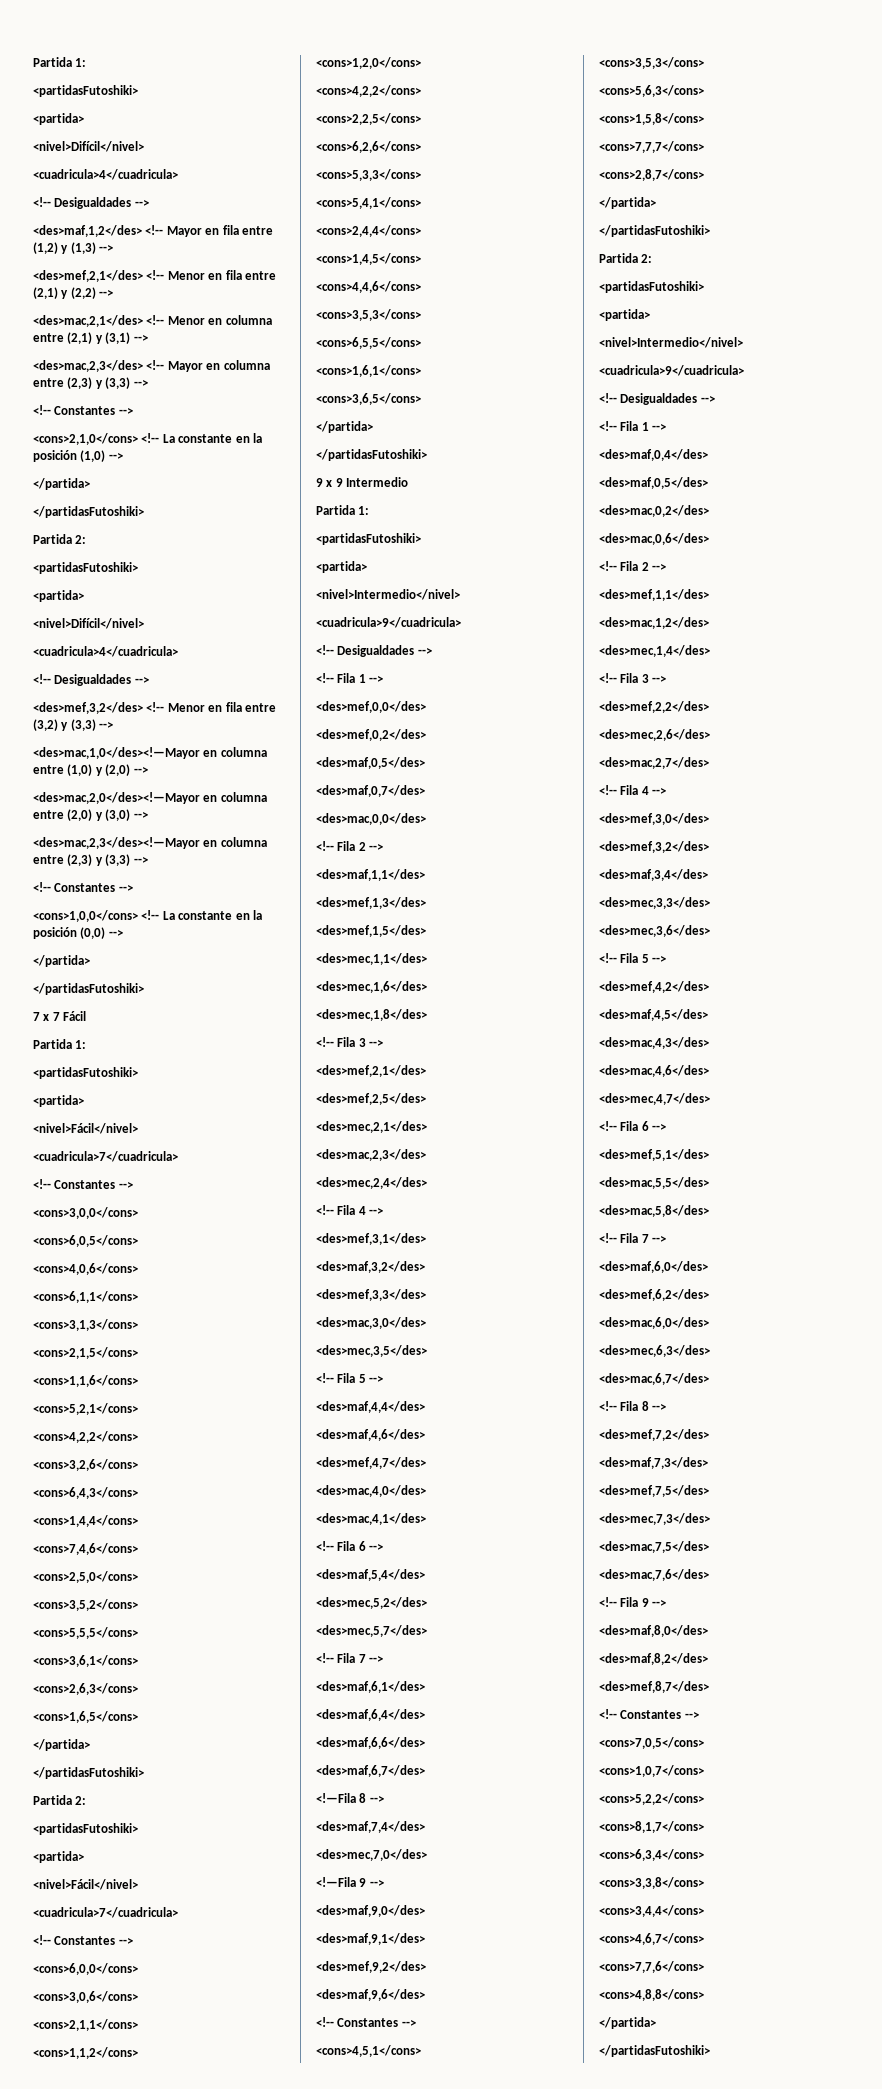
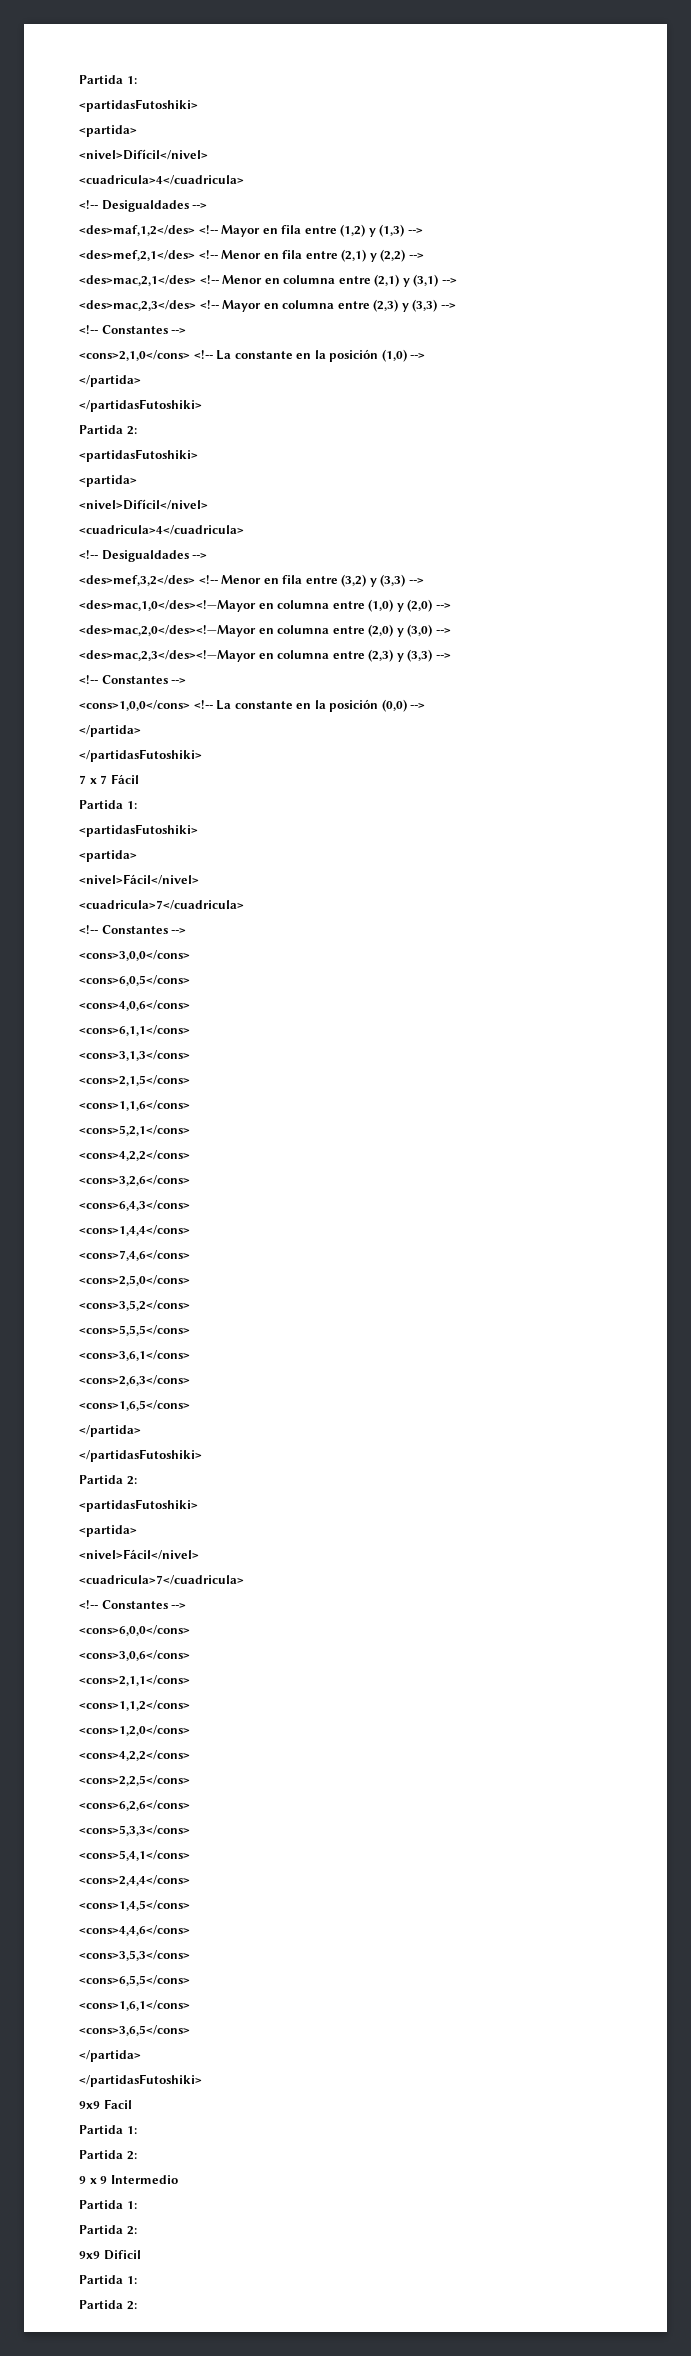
(427, 455) none -> [79,2099,132,2109] [79,2125,137,2134] [79,2150,137,2160] // 9x9 Facil // Partida 1: // Partida 2:
[316,533,421,545] [316,561,367,573] [316,589,460,600] [316,617,461,628] [316,645,432,657] [316,673,384,683] [316,701,426,713] [316,729,426,741] [316,757,425,769] [316,785,425,797] [316,813,426,825] [316,841,384,851] [316,869,425,881] [316,897,426,909] [316,925,426,937] [316,953,427,965] [316,981,427,993] [316,1009,427,1021] [316,1037,384,1047] [316,1065,426,1077] [316,1093,426,1105] [316,1121,427,1133] [316,1149,426,1161] [316,1177,427,1189] [316,1205,384,1215] [316,1233,426,1245] [316,1261,425,1273] [316,1289,426,1301] [316,1317,426,1329] [316,1345,427,1357] [316,1373,384,1383] [316,1401,425,1413] [316,1429,425,1441] [316,1457,426,1469] [316,1485,426,1497] [316,1513,426,1525] [316,1541,384,1551] [316,1569,425,1581] [316,1597,427,1609] [316,1625,427,1637] [316,1653,384,1663] [316,1681,425,1693] [316,1709,425,1721] [316,1737,425,1749] [316,1765,425,1777] [316,1793,384,1803] [316,1821,425,1833] [316,1849,427,1861] [316,1877,384,1887] [316,1905,425,1917] [316,1933,425,1945] [316,1961,426,1973] [316,1989,425,2001] [316,2017,416,2027] [316,2045,421,2057] [599,57,704,69] [599,85,704,97] [599,113,704,125] [599,141,704,153] [599,169,704,181] [599,197,656,209] [599,225,710,237] [599,253,653,263] [599,281,704,293] [599,309,650,321] [599,337,743,348] [599,365,744,376] [599,393,715,405] [599,421,667,431] [599,449,708,461] [599,477,708,489] [599,505,709,517] [599,533,709,545] [599,561,667,571] [599,589,709,601] [599,617,709,629] [599,645,710,657] [599,673,667,683] [599,701,709,713] [599,729,710,741] [599,757,709,769] [599,785,667,795] [599,813,709,825] [599,841,709,853] [599,869,708,881] [599,897,710,909] [599,925,710,937] [599,953,667,963] [599,981,709,993] [599,1009,708,1021] [599,1037,709,1049] [599,1065,709,1077] [599,1093,710,1105] [599,1121,667,1131] [599,1149,709,1161] [599,1177,709,1189] [599,1205,709,1217] [599,1233,667,1243] [599,1261,708,1273] [599,1289,709,1301] [599,1317,709,1329] [599,1345,710,1357] [599,1373,709,1385] [599,1401,667,1411] [599,1429,709,1441] [599,1457,708,1469] [599,1485,709,1497] [599,1513,710,1525] [599,1541,709,1553] [599,1569,709,1581] [599,1597,667,1607] [599,1625,708,1637] [599,1653,708,1665] [599,1681,709,1693] [599,1709,699,1719] [599,1737,704,1749] [599,1765,704,1777] [599,1793,704,1805] [599,1821,704,1833] [599,1849,704,1861] [599,1877,704,1889] [599,1905,704,1917] [599,1933,704,1945] [599,1961,704,1973] [599,1989,704,2001] [599,2017,656,2029] [599,2045,710,2057] <partidasFutoshiki> // <partida> // <nivel>Intermedio</nivel> // <cuadricula>9</cuadricula> // <!-- Desigualdades --> // <!-- Fila 1 --> // <des>mef,0,0</des> // <des>mef,0,2</des> // <des>maf,0,5</des> // <des>maf,0,7</des> // <des>mac,0,0</des> // <!-- Fila 2 --> // <des>maf,1,1</des> // <des>mef,1,3</des> // <des>mef,1,5</des> // <des>mec,1,1</des> // <des>mec,1,6</des> // <des>mec,1,8</des> // <!-- Fila 3 --> // <des>mef,2,1</des> // <des>mef,2,5</des> // <des>mec,2,1</des> // <des>mac,2,3</des> // <des>mec,2,4</des> // <!-- Fila 4 --> // <des>mef,3,1</des> // <des>maf,3,2</des> // <des>mef,3,3</des> // <des>mac,3,0</des> // <des>mec,3,5</des> // <!-- Fila 5 --> // <des>maf,4,4</des> // <des>maf,4,6</des> // <des>mef,4,7</des> // <des>mac,4,0</des> // <des>mac,4,1</des> // <!-- Fila 6 --> // <des>maf,5,4</des> // <des>mec,5,2</des> // <des>mec,5,7</des> // <!-- Fila 7 --> // <des>maf,6,1</des> // <des>maf,6,4</des> // <des>maf,6,6</des> // <des>maf,6,7</des> // <!—Fila 8 --> // <des>maf,7,4</des> // <des>mec,7,0</des> // <!—Fila 9 --> // <des>maf,9,0</des> // <des>maf,9,1</des> // <des>mef,9,2</des> // <des>maf,9,6</des> // <!-- Constantes --> // <cons>4,5,1</cons> // <cons>3,5,3</cons> // <cons>5,6,3</cons> // <cons>1,5,8</cons> // <cons>7,7,7</cons> // <cons>2,8,7</cons> // </partida> // </partidasFutoshiki> // Partida 2: // <partidasFutoshiki> // <partida> // <nivel>Intermedio</nivel> // <cuadricula>9</cuadricula> // <!-- Desigualdades --> // <!-- Fila 1 --> // <des>maf,0,4</des> // <des>maf,0,5</des> // <des>mac,0,2</des> // <des>mac,0,6</des> // <!-- Fila 2 --> // <des>mef,1,1</des> // <des>mac,1,2</des> // <des>mec,1,4</des> // <!-- Fila 3 --> // <des>mef,2,2</des> // <des>mec,2,6</des> // <des>mac,2,7</des> // <!-- Fila 4 --> // <des>mef,3,0</des> // <des>mef,3,2</des> // <des>maf,3,4</des> // <des>mec,3,3</des> // <des>mec,3,6</des> // <!-- Fila 5 --> // <des>mef,4,2</des> // <des>maf,4,5</des> // <des>mac,4,3</des> // <des>mac,4,6</des> // <des>mec,4,7</des> // <!-- Fila 6 --> // <des>mef,5,1</des> // <des>mac,5,5</des> // <des>mac,5,8</des> // <!-- Fila 7 --> // <des>maf,6,0</des> // <des>mef,6,2</des> // <des>mac,6,0</des> // <des>mec,6,3</des> // <des>mac,6,7</des> // <!-- Fila 8 --> // <des>mef,7,2</des> // <des>maf,7,3</des> // <des>mef,7,5</des> // <des>mec,7,3</des> // <des>mac,7,5</des> // <des>mac,7,6</des> // <!-- Fila 9 --> // <des>maf,8,0</des> // <des>maf,8,2</des> // <des>mef,8,7</des> // <!-- Constantes --> // <cons>7,0,5</cons> // <cons>1,0,7</cons> // <cons>5,2,2</cons> // <cons>8,1,7</cons> // <cons>6,3,4</cons> // <cons>3,3,8</cons> // <cons>3,4,4</cons> // <cons>4,6,7</cons> // <cons>7,7,6</cons> // <cons>4,8,8</cons> // </partida> // </partidasFutoshiki> -> [79,2225,137,2235] [79,2250,141,2260] [79,2275,137,2284] [79,2300,137,2310] Partida 2: // 9x9 Dificil // Partida 1: // Partida 2:

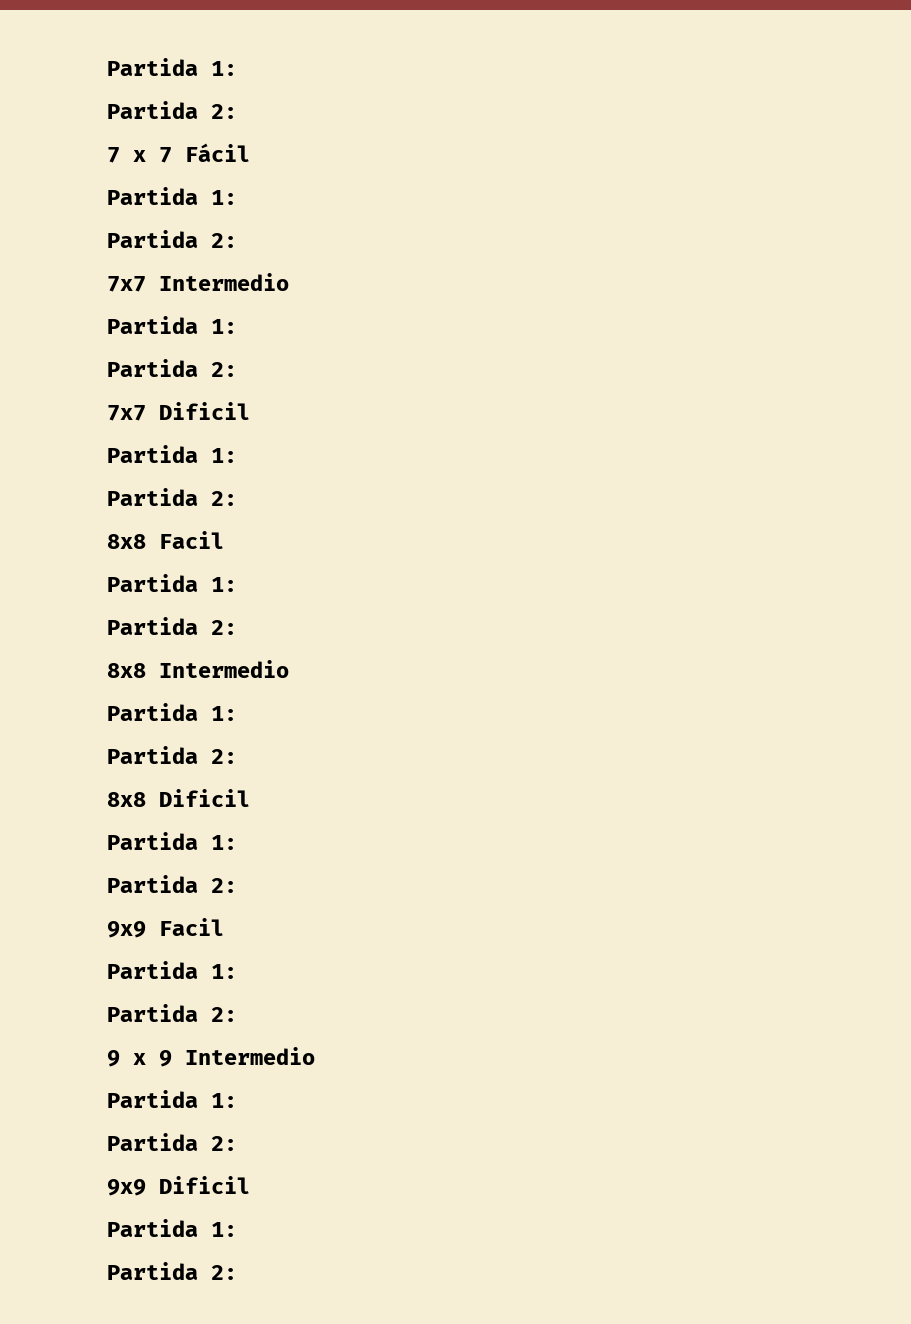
[79,75,137,84] [79,99,198,112] [79,125,137,137] [79,149,208,160] [79,175,244,185] [79,200,208,212] [79,224,423,237] [79,249,424,262] [79,274,457,287] [79,299,456,312] [79,325,187,334] [79,349,426,362] [79,375,141,387] [79,399,202,412] [79,425,137,435] [79,449,198,462] [79,475,137,487] [79,499,208,510] [79,525,244,535] [79,550,208,562] [79,574,424,587] [79,599,451,612] [79,624,451,637] [79,649,451,662] [79,675,187,684] [79,699,426,712] [79,725,141,737] [79,749,202,762] Partida 1: // <partidasFutoshiki> // <partida> // <nivel>Difícil</nivel> // <cuadricula>4</cuadricula> // <!-- Desigualdades --> // <des>maf,1,2</des> <!-- Mayor en fila entre (1,2) y (1,3) --> // <des>mef,2,1</des> <!-- Menor en fila entre (2,1) y (2,2) --> // <des>mac,2,1</des> <!-- Menor en columna entre (2,1) y (3,1) --> // <des>mac,2,3</des> <!-- Mayor en columna entre (2,3) y (3,3) --> // <!-- Constantes --> // <cons>2,1,0</cons> <!-- La constante en la posición (1,0) --> // </partida> // </partidasFutoshiki> // Partida 2: // <partidasFutoshiki> // <partida> // <nivel>Difícil</nivel> // <cuadricula>4</cuadricula> // <!-- Desigualdades --> // <des>mef,3,2</des> <!-- Menor en fila entre (3,2) y (3,3) --> // <des>mac,1,0</des><!—Mayor en columna entre (1,0) y (2,0) --> // <des>mac,2,0</des><!—Mayor en columna entre (2,0) y (3,0) --> // <des>mac,2,3</des><!—Mayor en columna entre (2,3) y (3,3) --> // <!-- Constantes --> // <cons>1,0,0</cons> <!-- La constante en la posición (0,0) --> // </partida> // </partidasFutoshiki> -> [107,58,237,76] [107,101,237,119] Partida 1: // Partida 2:
[79,824,198,837] [79,850,137,862] [79,874,199,885] [79,900,244,910] [79,925,187,934] [79,950,190,961] [79,975,190,986] [79,1000,190,1011] [79,1025,190,1036] [79,1050,190,1061] [79,1075,190,1086] [79,1100,190,1111] [79,1125,190,1136] [79,1150,190,1161] [79,1175,190,1186] [79,1200,190,1211] [79,1225,190,1236] [79,1250,190,1261] [79,1275,190,1286] [79,1300,190,1311] [79,1325,190,1336] [79,1350,190,1361] [79,1375,190,1386] [79,1400,190,1411] [79,1425,141,1437] [79,1449,202,1462] [79,1475,137,1485] [79,1499,198,1512] [79,1525,137,1537] [79,1549,199,1560] [79,1575,244,1585] [79,1600,187,1609] [79,1625,190,1636] [79,1650,190,1661] [79,1675,190,1686] [79,1700,190,1711] [79,1725,190,1736] [79,1750,190,1761] [79,1775,190,1786] [79,1800,190,1811] [79,1825,190,1836] [79,1850,190,1861] [79,1875,190,1886] [79,1900,190,1911] [79,1925,190,1936] [79,1950,190,1961] [79,1975,190,1986] [79,2000,190,2011] [79,2025,190,2036] [79,2050,141,2062] [79,2074,202,2087] <partidasFutoshiki> // <partida> // <nivel>Fácil</nivel> // <cuadricula>7</cuadricula> // <!-- Constantes --> // <cons>3,0,0</cons> // <cons>6,0,5</cons> // <cons>4,0,6</cons> // <cons>6,1,1</cons> // <cons>3,1,3</cons> // <cons>2,1,5</cons> // <cons>1,1,6</cons> // <cons>5,2,1</cons> // <cons>4,2,2</cons> // <cons>3,2,6</cons> // <cons>6,4,3</cons> // <cons>1,4,4</cons> // <cons>7,4,6</cons> // <cons>2,5,0</cons> // <cons>3,5,2</cons> // <cons>5,5,5</cons> // <cons>3,6,1</cons> // <cons>2,6,3</cons> // <cons>1,6,5</cons> // </partida> // </partidasFutoshiki> // Partida 2: // <partidasFutoshiki> // <partida> // <nivel>Fácil</nivel> // <cuadricula>7</cuadricula> // <!-- Constantes --> // <cons>6,0,0</cons> // <cons>3,0,6</cons> // <cons>2,1,1</cons> // <cons>1,1,2</cons> // <cons>1,2,0</cons> // <cons>4,2,2</cons> // <cons>2,2,5</cons> // <cons>6,2,6</cons> // <cons>5,3,3</cons> // <cons>5,4,1</cons> // <cons>2,4,4</cons> // <cons>1,4,5</cons> // <cons>4,4,6</cons> // <cons>3,5,3</cons> // <cons>6,5,5</cons> // <cons>1,6,1</cons> // <cons>3,6,5</cons> // </partida> // </partidasFutoshiki> -> [107,230,237,248] [107,273,289,292] [107,316,237,334] [107,359,237,377] [107,402,250,421] [107,445,237,463] [107,488,237,506] [107,531,224,549] [107,574,237,592] [107,617,237,635] [107,660,289,678] [107,703,237,721] [107,746,237,764] [107,789,250,807] [107,832,237,850] [107,875,237,893] Partida 2: // 7x7 Intermedio // Partida 1: // Partida 2: // 7x7 Dificil // Partida 1: // Partida 2: // 8x8 Facil // Partida 1: // Partida 2: // 8x8 Intermedio // Partida 1: // Partida 2: // 8x8 Dificil // Partida 1: // Partida 2:

